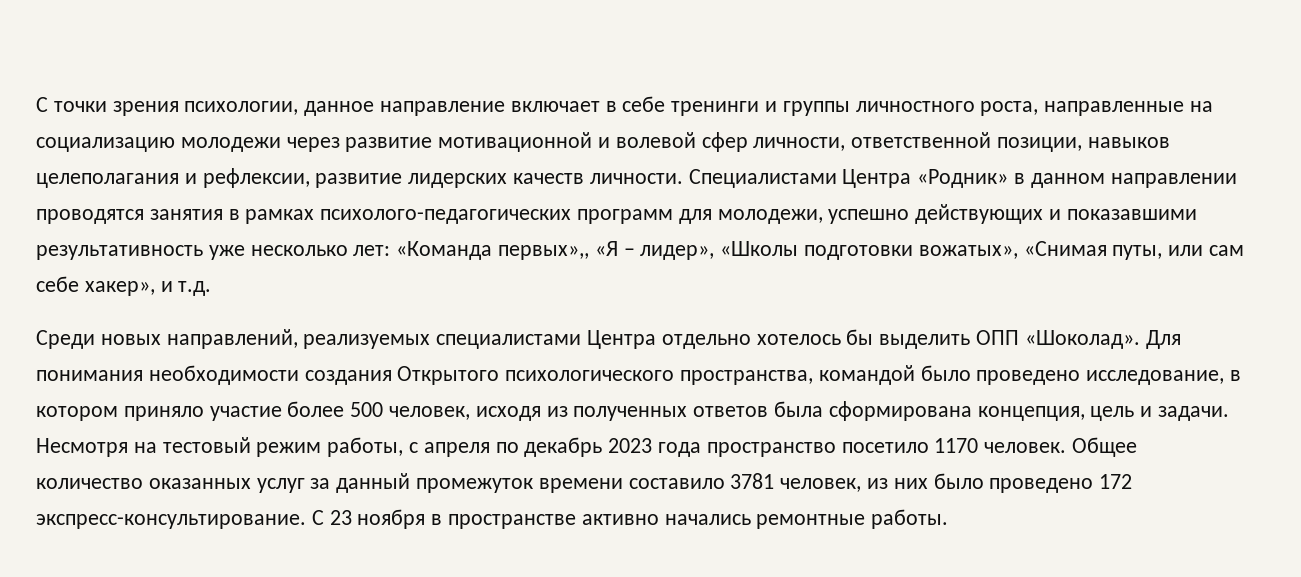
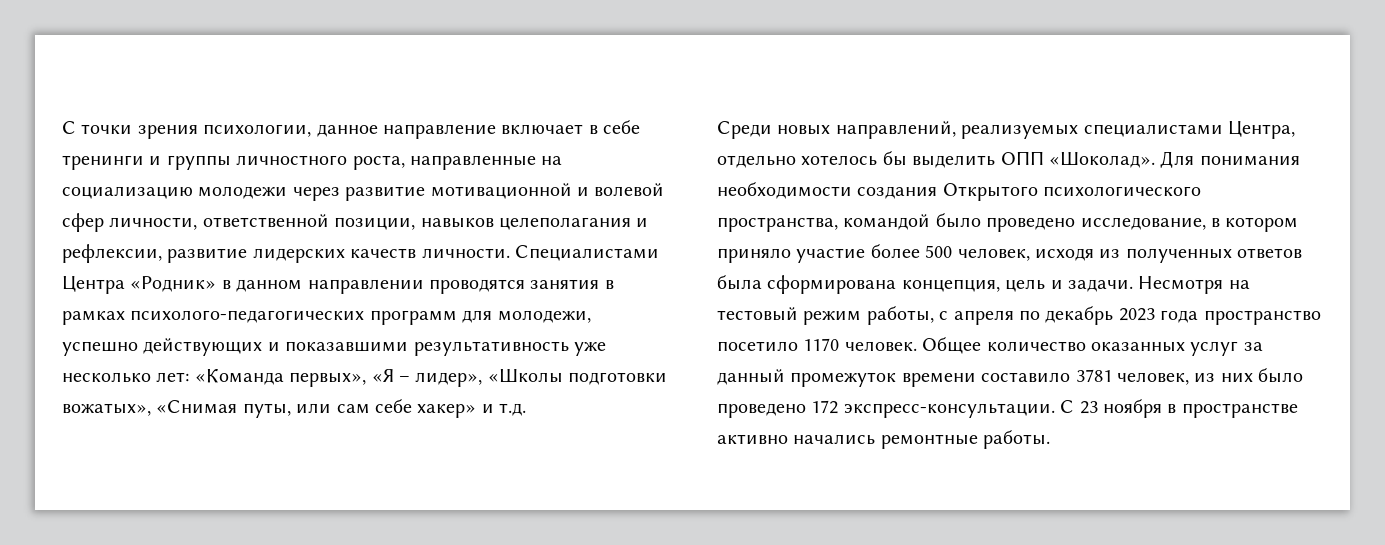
[498,245,590,260] первых»,, -> [289,372,367,387] первых»,
[84,281,155,296] хакер», -> [417,404,477,418] хакер»
[587,330,657,349] Центра -> [1228,121,1295,139] Центра,
[36,514,306,529] экспресс-консультирование. -> [843,403,1055,418] экспресс-консультации.

